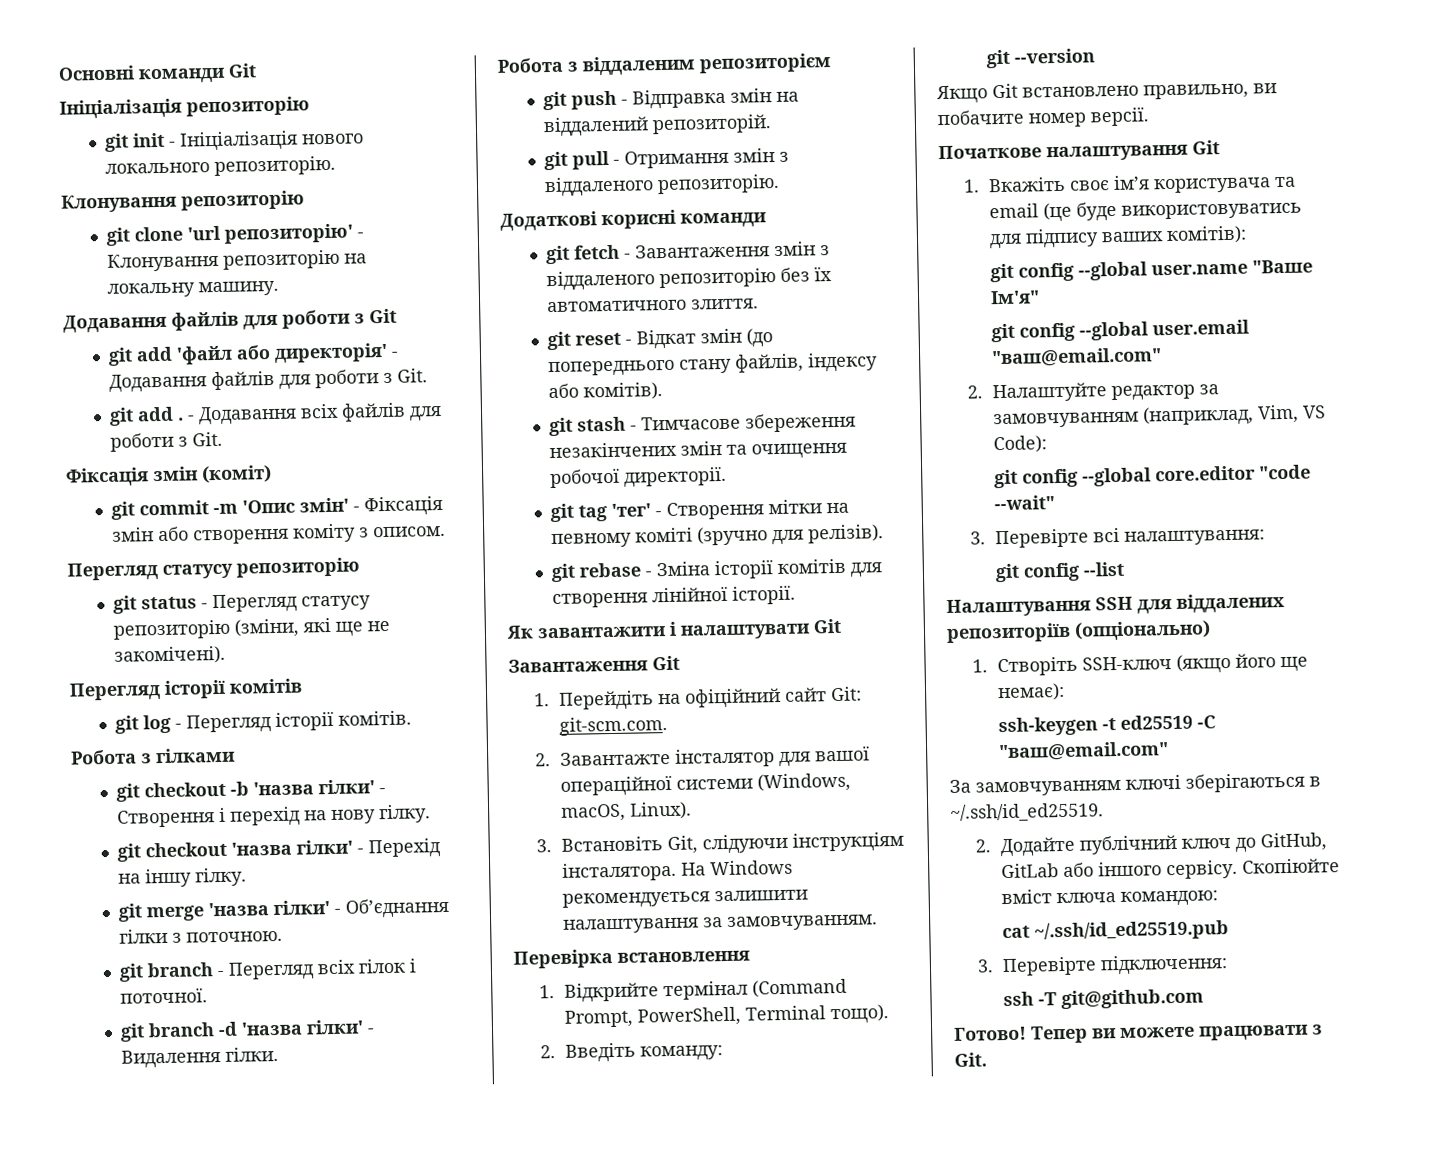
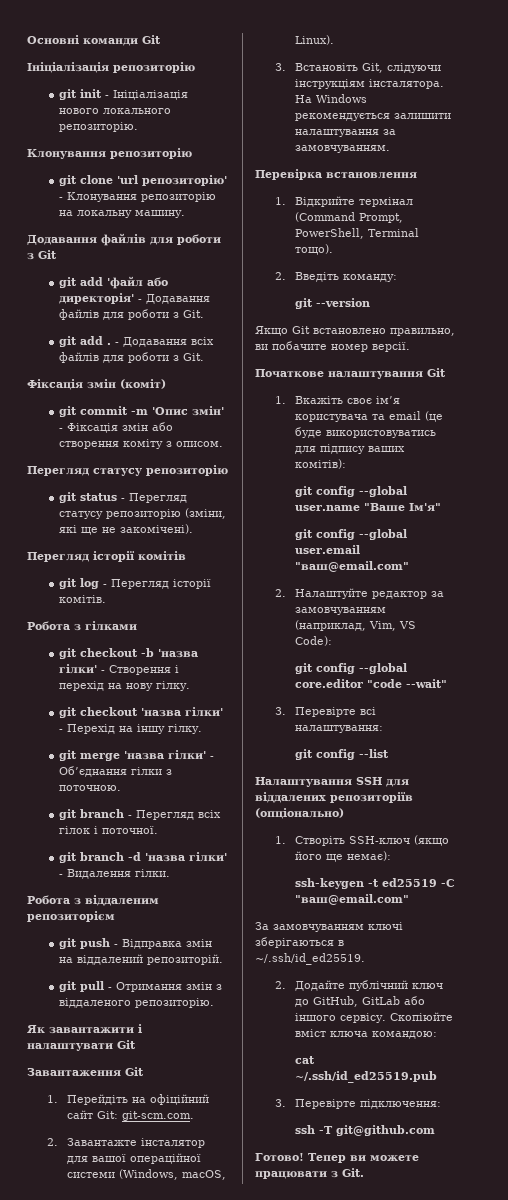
[500,209,767,231] [545,241,830,265] [545,266,832,292] [546,298,759,313] [546,328,773,351] [547,352,878,378] [547,382,663,401] [548,412,856,437] [548,441,847,460] [549,465,727,489] [549,499,849,523] [550,524,884,549] [550,558,883,583] [551,584,796,609] // Додаткові корисні команди // git fetch - Завантаження змін з віддаленого репозиторію без їх автоматичного злиття. // git reset - Відкат змін (до попереднього стану файлів, індексу або комітів). // git stash - Тимчасове збереження незакінчених змін та очищення робочої директорії. // git tag 'тег' - Створення мітки на певному коміті (зручно для релізів). // git rebase - Зміна історії комітів для створення лінійної історії. -> (215, 1003) none

